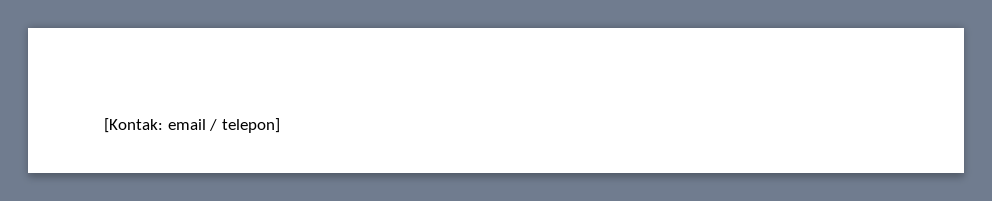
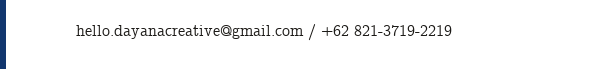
[104,118,280,133] [Kontak: email / telepon] -> [76,24,452,41] hello.dayanacreative@gmail.com / +62 821-3719-2219

